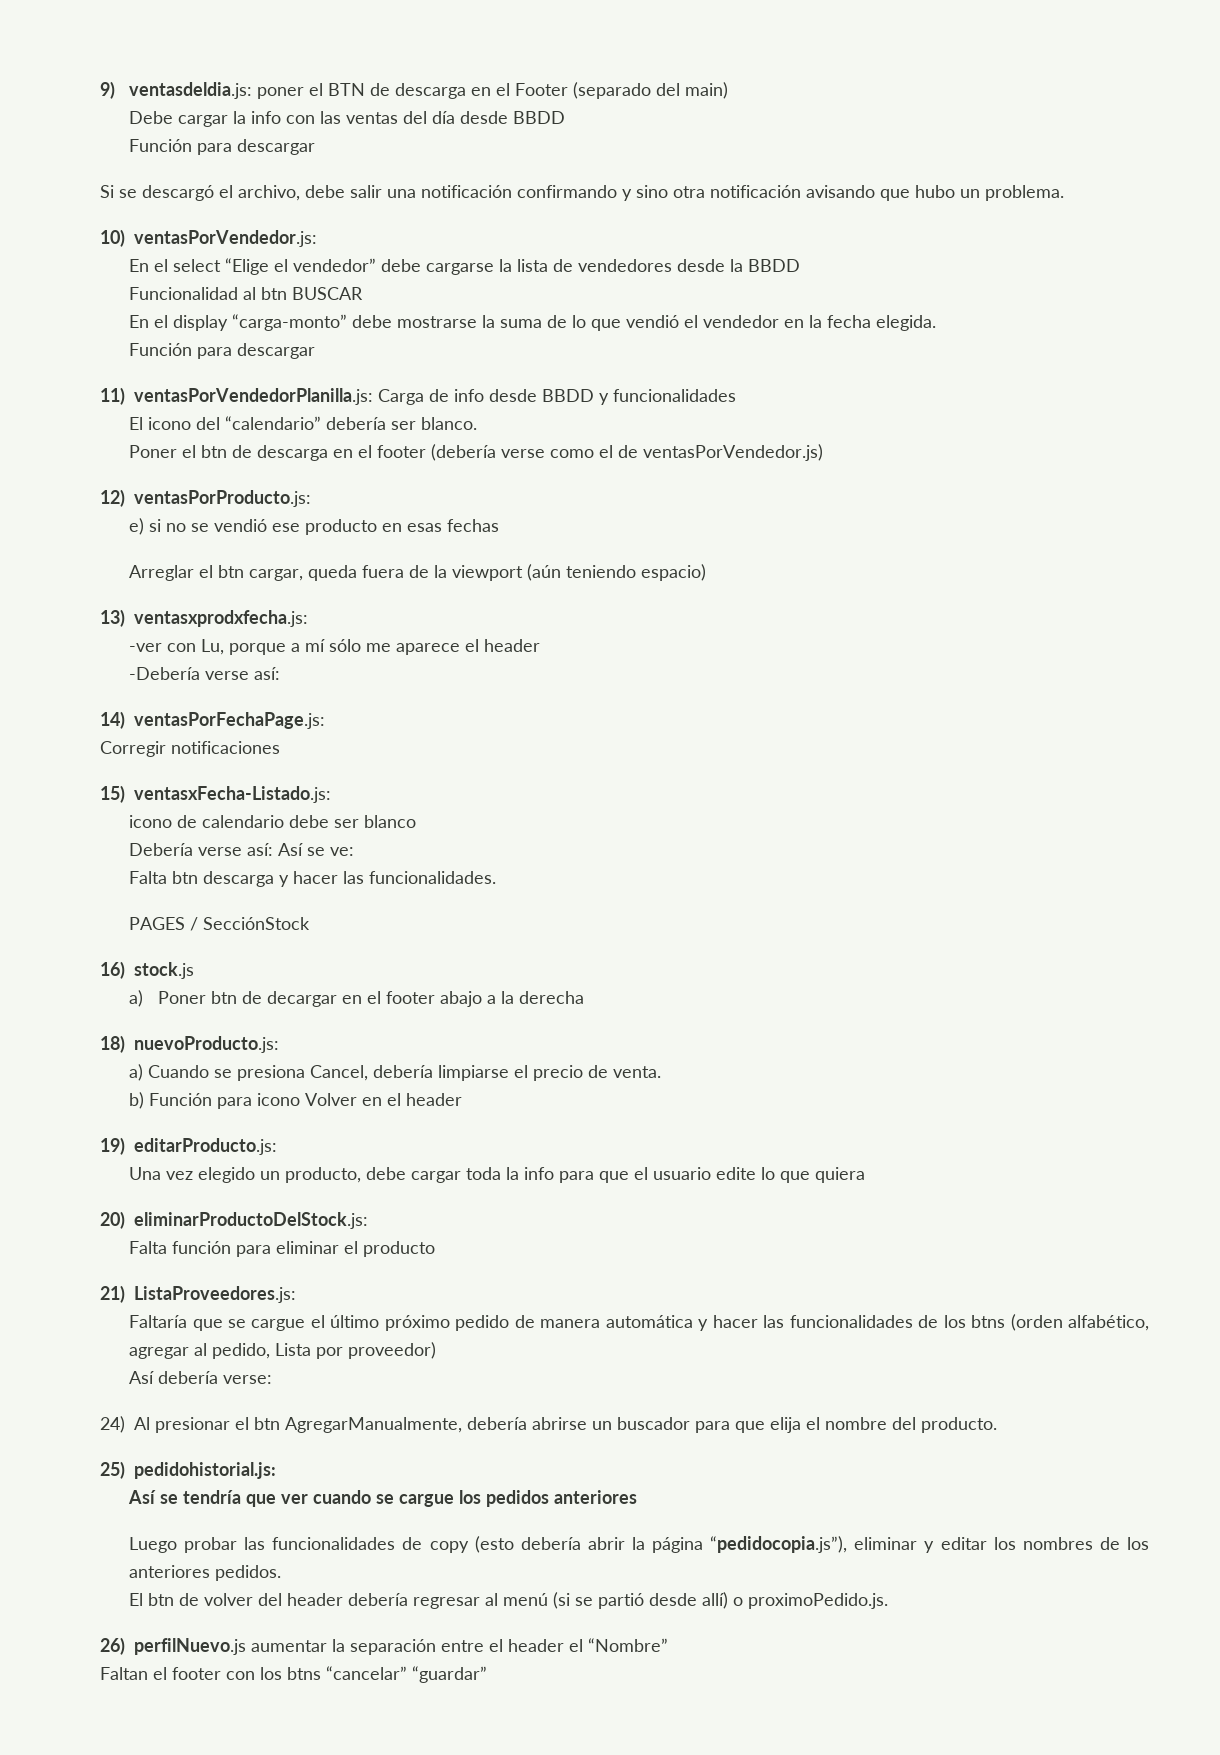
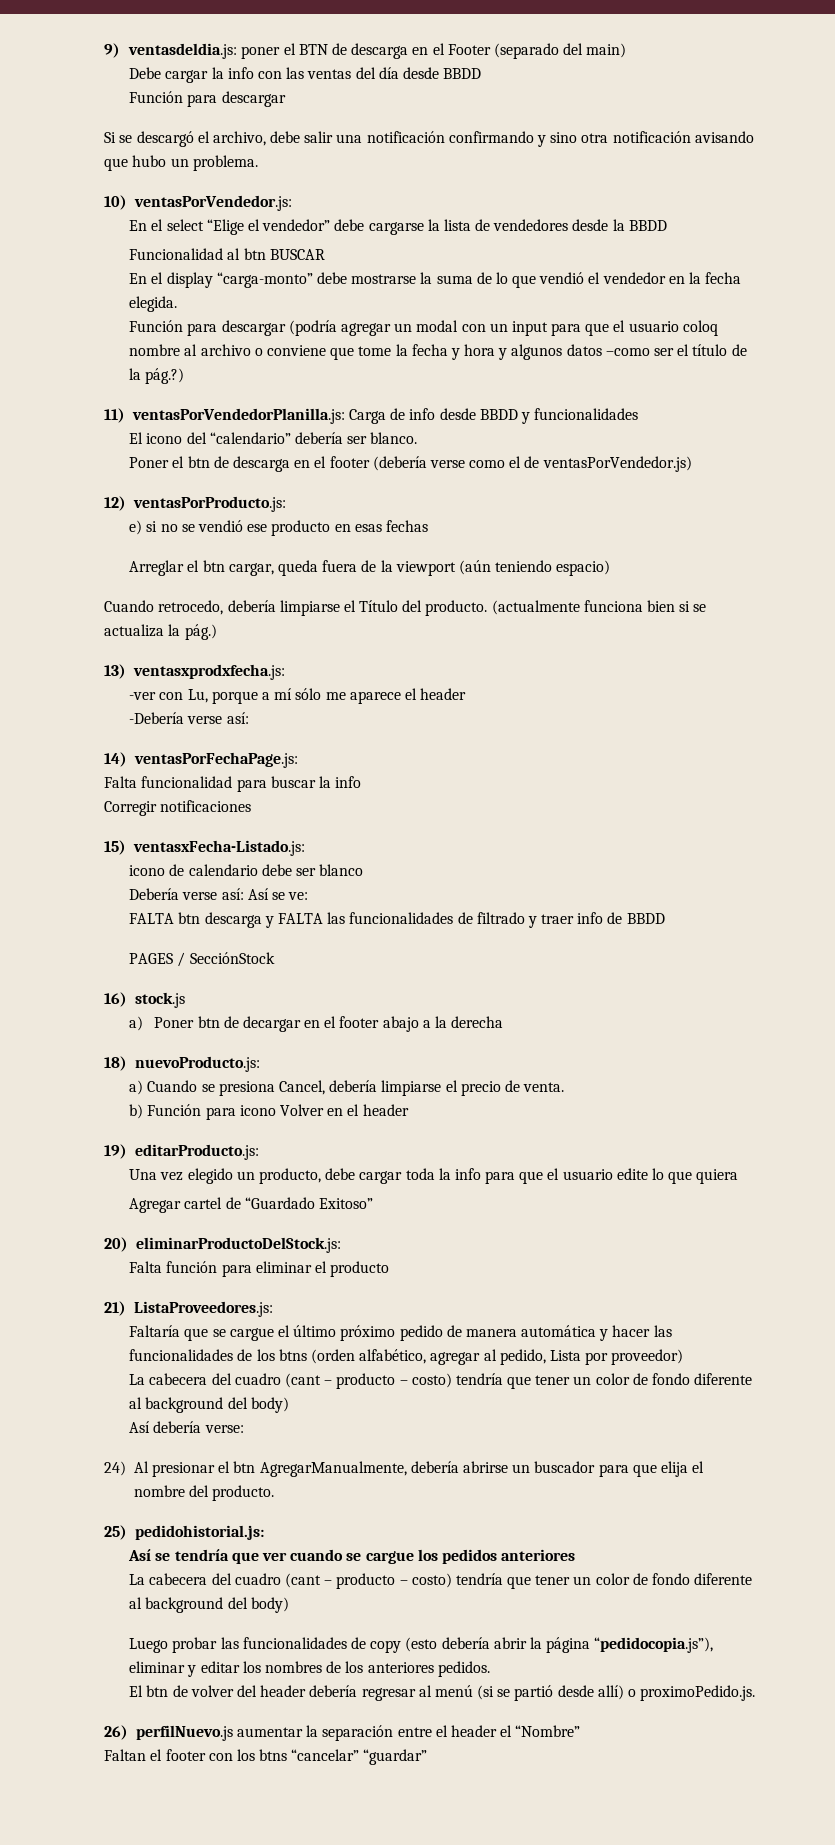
(316, 351) none -> [288,320,718,336] [129,344,747,360] [129,368,185,384] (podría agregar un modal con un input para que el usuario coloq nombre al archivo o conviene que tome la fecha y hora y algunos datos –como ser el título de la pág.?)
(707, 572) none -> [104,600,707,616] [104,624,217,640] // Cuando retrocedo, debería limpiarse el Título del producto. (actualmente funciona bien si se actualiza la pág.)
(326, 720) none -> [104,776,362,792] // Falta funcionalidad para buscar la info
[129,871,168,884] Falta -> [129,913,175,924] FALTA
[293,871,497,884] hacer las funcionalidades. -> [277,912,665,928] FALTA las funcionalidades de filtrado y traer info de BBDD
(866, 1175) none -> [129,1197,373,1213] // Agregar cartel de “Guardado Exitoso”
(437, 1350) none -> [129,1373,753,1389] [129,1397,289,1413] // La cabecera del cuadro (cant – producto – costo) tendría que tener un color de fondo diferente al background del body)
(638, 1497) none -> [129,1573,753,1589] [129,1597,289,1613] // La cabecera del cuadro (cant – producto – costo) tendría que tener un color de fondo diferente al background del body)

